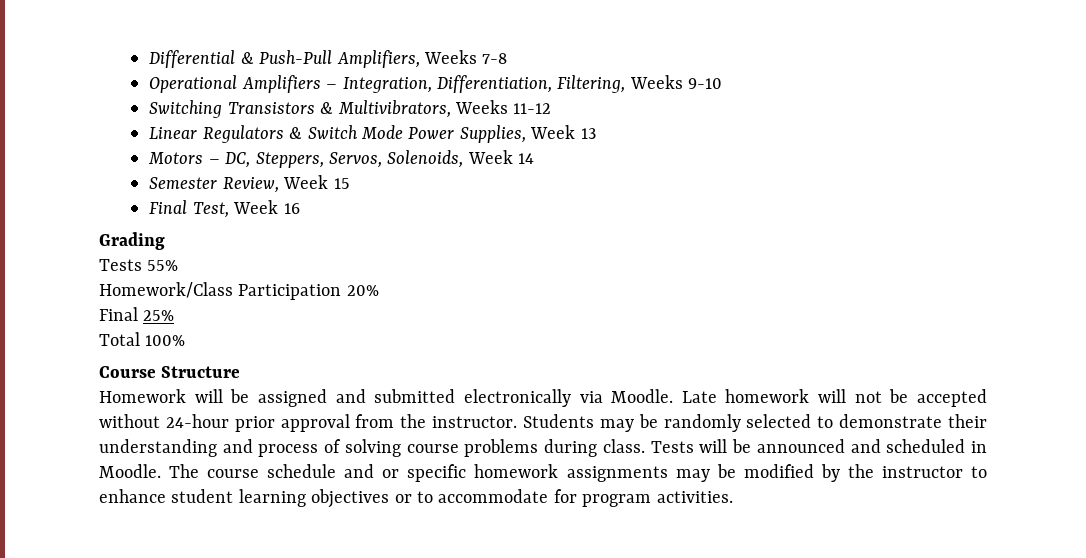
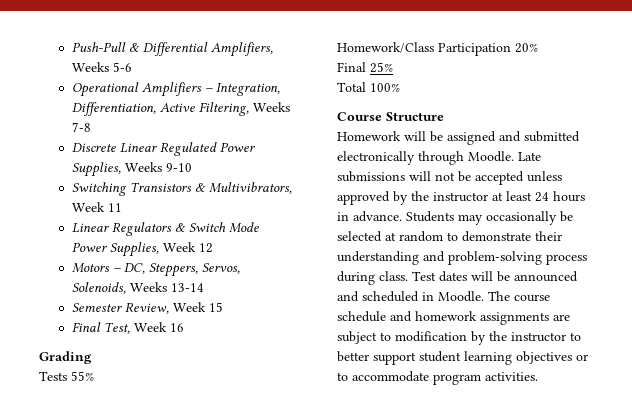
[149,50,333,68] Differential & Push-Pull -> [71,42,208,56] Push-Pull & Differential
[482,53,508,64] 7-8 -> [112,62,132,72] 5-6
(553, 84) none -> [159,103,195,112] Active
(683, 82) none -> [71,122,91,132] [71,142,255,156] [71,162,162,177] 7-8 // Discrete Linear Regulated Power Supplies, Weeks
[455,100,552,114] Weeks 11-12 -> [71,202,122,212] Week 11
[580,128,596,139] 13 -> [198,243,213,253] 12
[467,150,535,164] Week 14 -> [129,282,204,292] Weeks 13-14
[579,391,603,403] via -> [418,151,464,165] through
[725,389,810,403] homework -> [337,171,405,182] submissions
[99,414,812,432] without 24-hour prior approval from the instructor. Students may be randomly selected -> [527,171,562,182] [337,191,585,205] [337,211,573,225] [337,231,443,242] unless approved by the instructor at least 24 hours in advance. Students may occasionally be selected at random
[258,439,694,457] process of solving course problems during class. Tests -> [448,251,587,265] [337,271,467,285] problem-solving process during class. Test dates
[382,464,814,482] or specific homework assignments may be modified -> [415,311,570,325] [337,331,467,344] homework assignments are subject to modification
[99,489,166,503] enhance -> [337,351,416,365] better support
[553,489,577,503] for -> (429, 376) none

